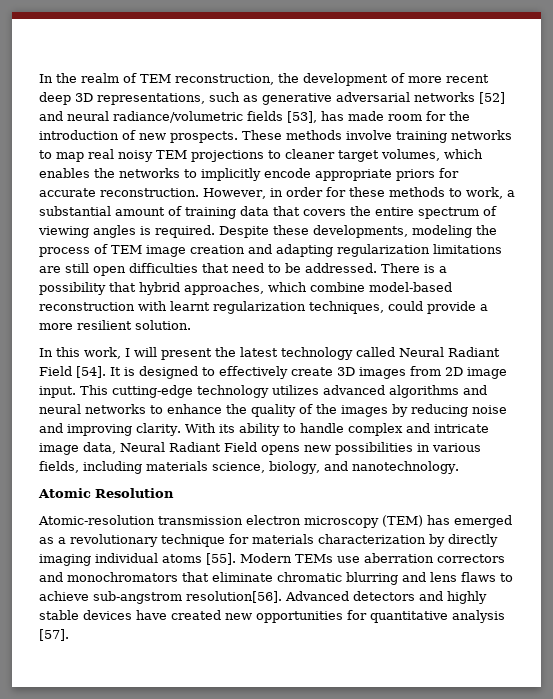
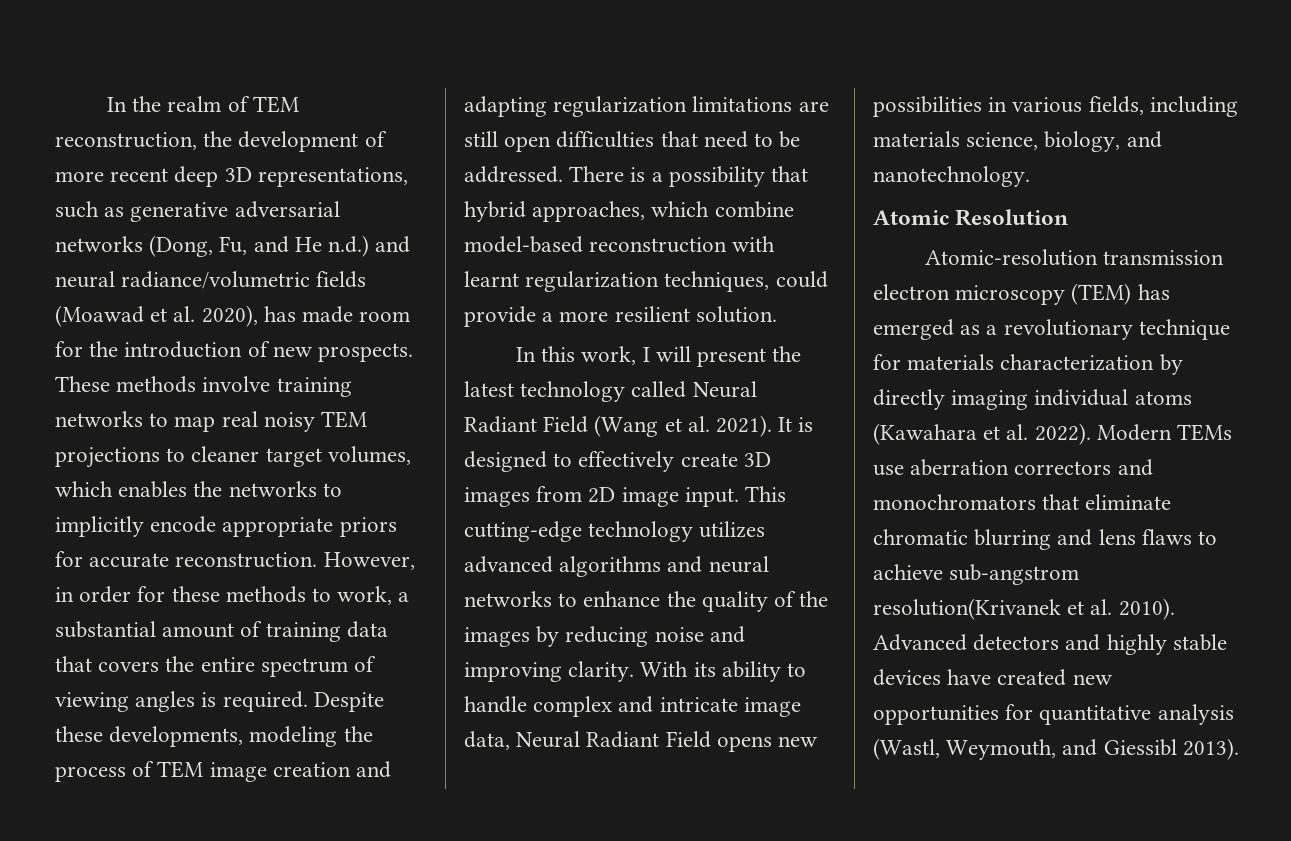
[479,92,505,104] [39,111,317,123] [52] and neural radiance/volumetric fields [53], -> [149,235,411,257] [55,271,367,289] [55,305,258,327] (Dong, Fu, and He n.d.) and neural radiance/volumetric fields (Moawad et al. 2020),
[76,366,106,378] [54]. -> [594,415,773,437] (Wang et al. 2021).
[206,553,236,565] [55]. -> [873,423,1091,445] (Kawahara et al. 2022).
[186,591,282,603] resolution[56]. -> [873,598,1175,620] resolution(Krivanek et al. 2010).
[39,629,69,641] [57]. -> [873,738,1239,760] (Wastl, Weymouth, and Giessibl 2013).

